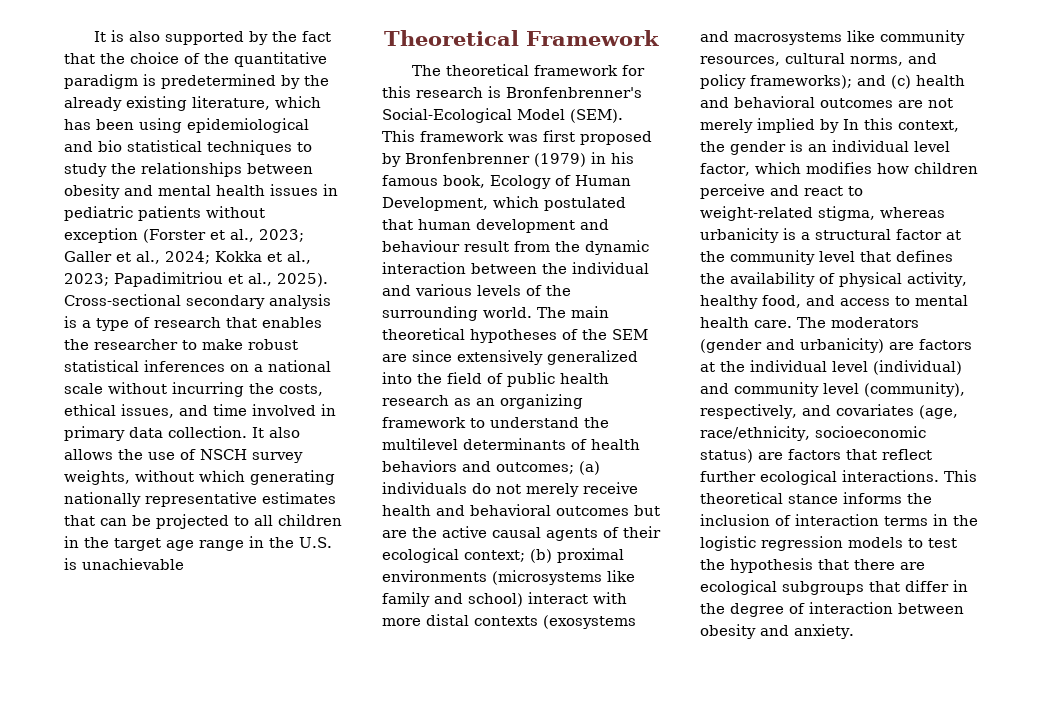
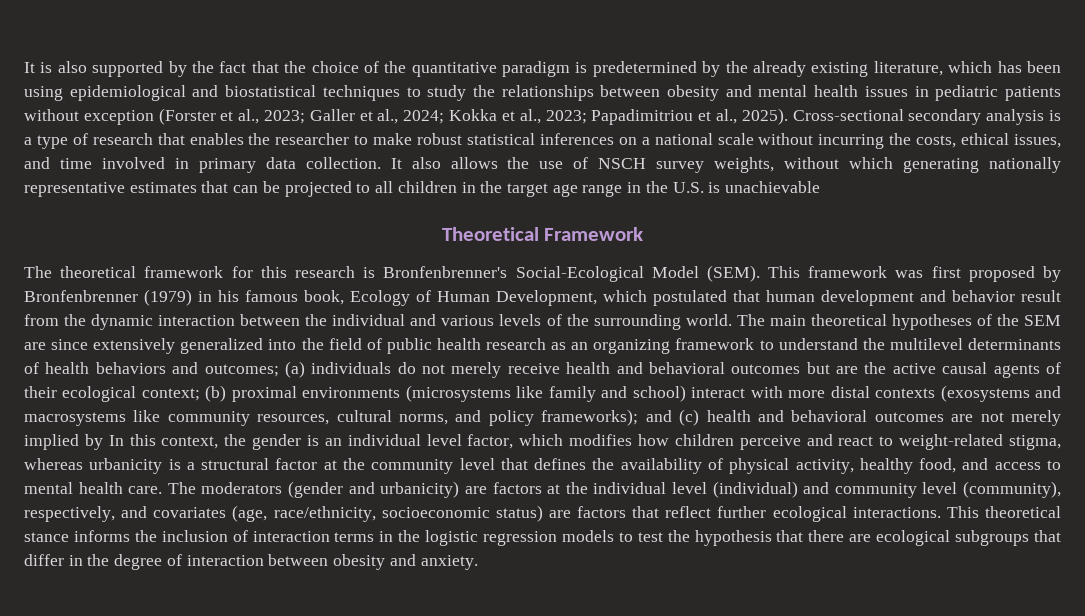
[98,140,202,152] bio statistical -> [225,85,317,97] biostatistical
[382,240,460,252] behaviour -> [952,290,1015,302] behavior

